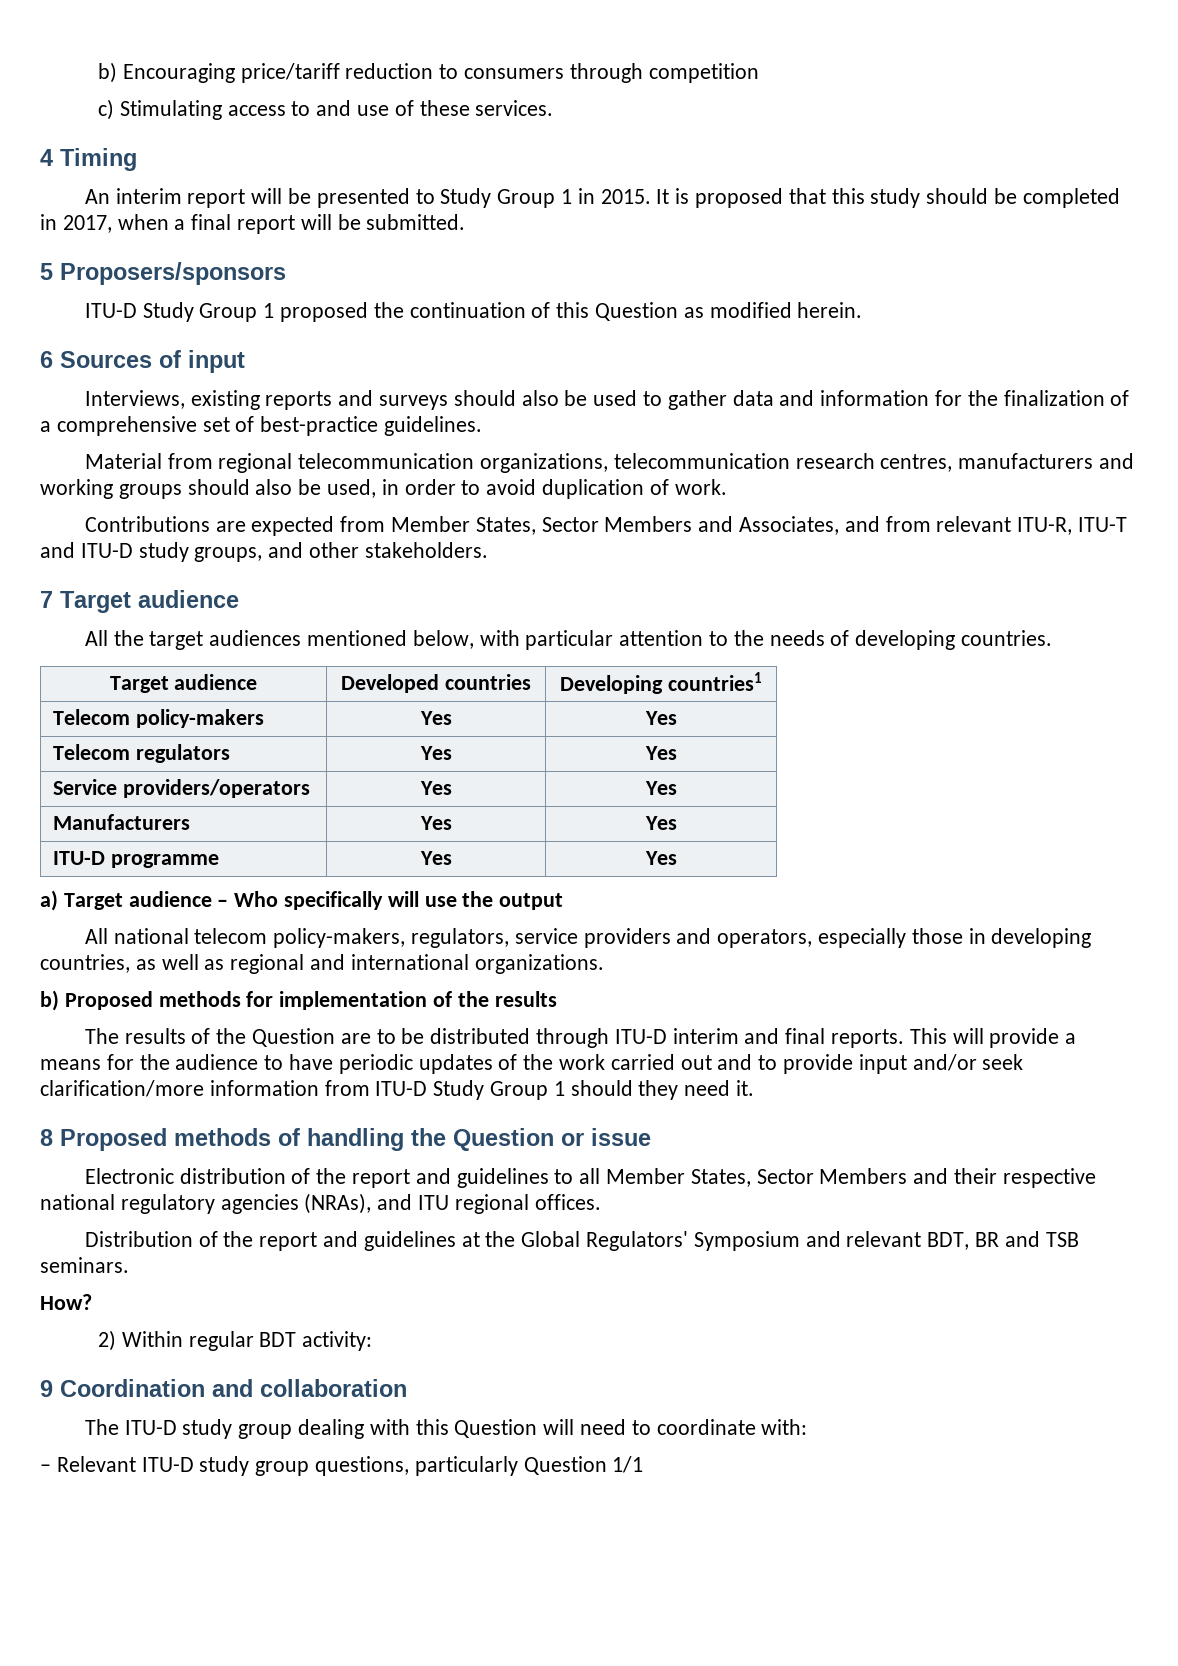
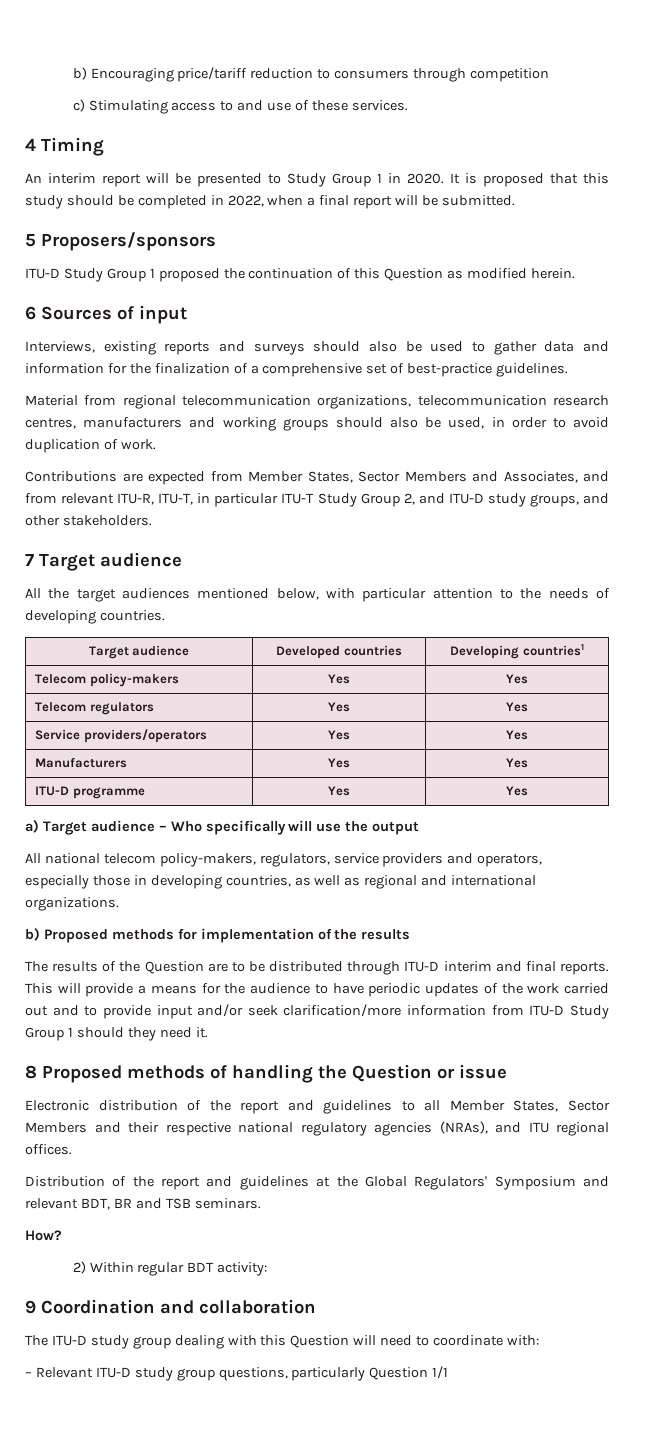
[600,189,651,204] 2015. -> [407,173,444,184] 2020.
[62,215,112,233] 2017, -> [227,195,264,207] 2022,
[1078,517,1128,532] ITU-T -> [158,493,415,507] ITU-T, in particular ITU-T Study Group 2,

